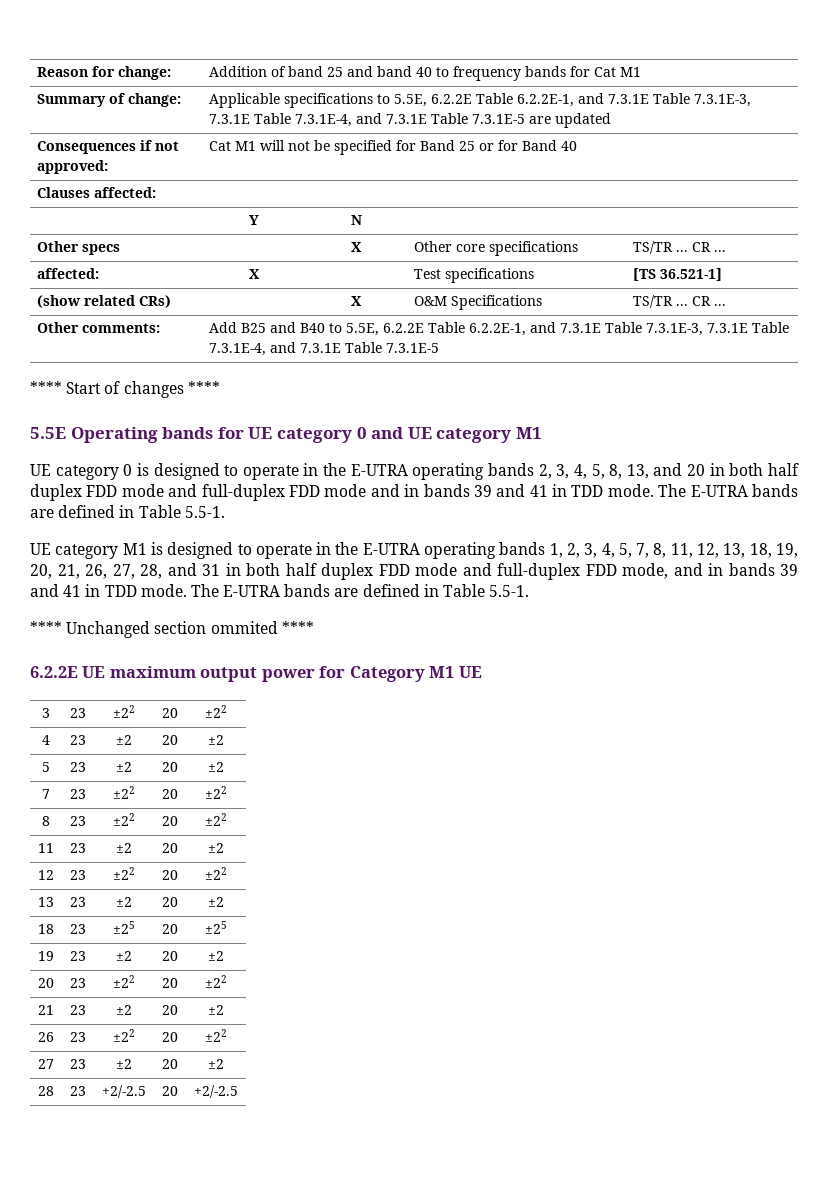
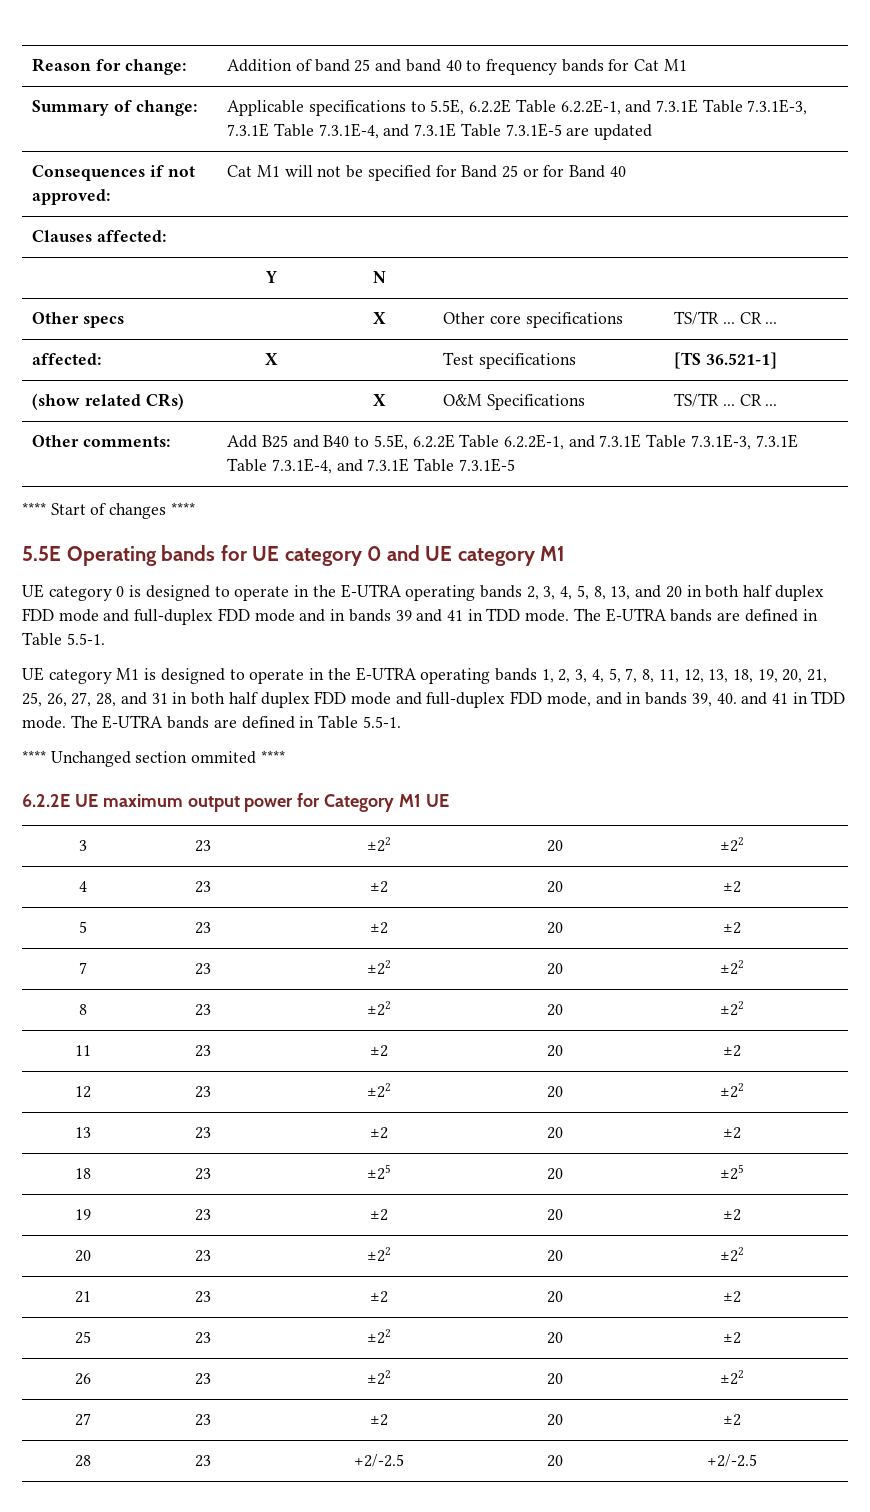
(80, 571) none -> [22,692,42,707] 25,
[780,564,798,576] 39 -> [691,693,737,707] 39, 40.
(224, 1010) none -> [74,1331,91,1344] [195,1332,212,1344] [367,1329,391,1344] [547,1332,563,1344] [722,1332,741,1344] // 25 | 23 | ±22 | 20 | ±2

